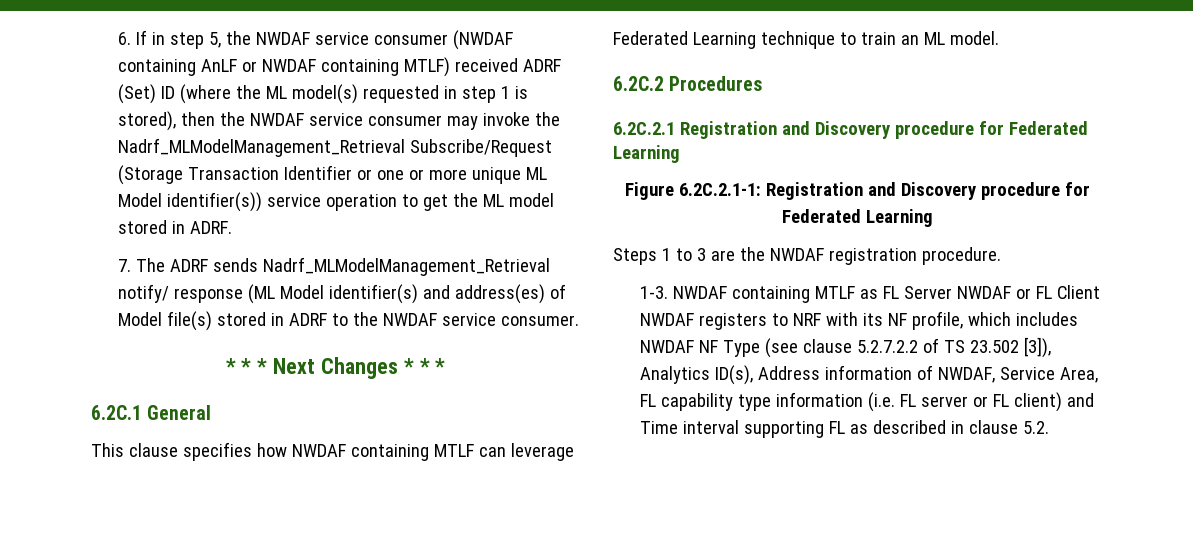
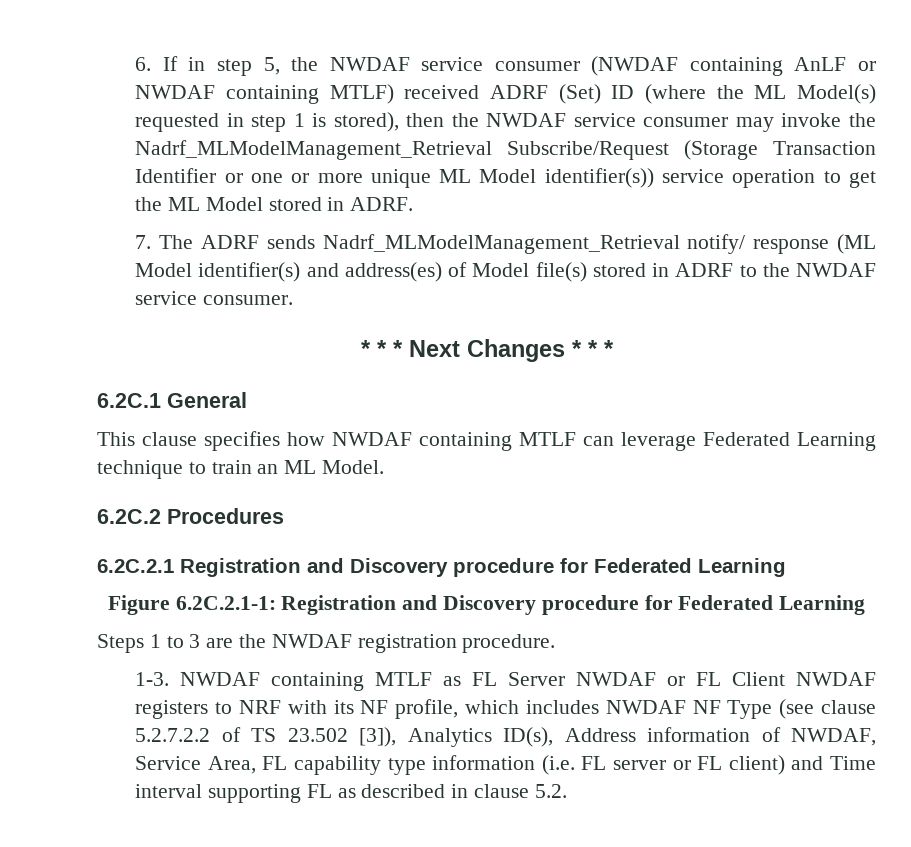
[291,84,358,104] model(s) -> [797,84,877,104] Model(s)
[508,193,554,207] model -> [205,197,263,211] Model
[949,31,999,45] model. -> [322,460,385,474] Model.

